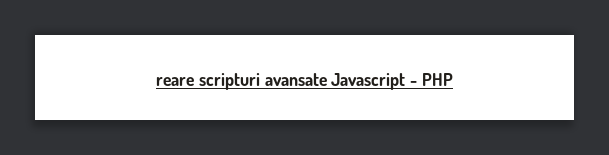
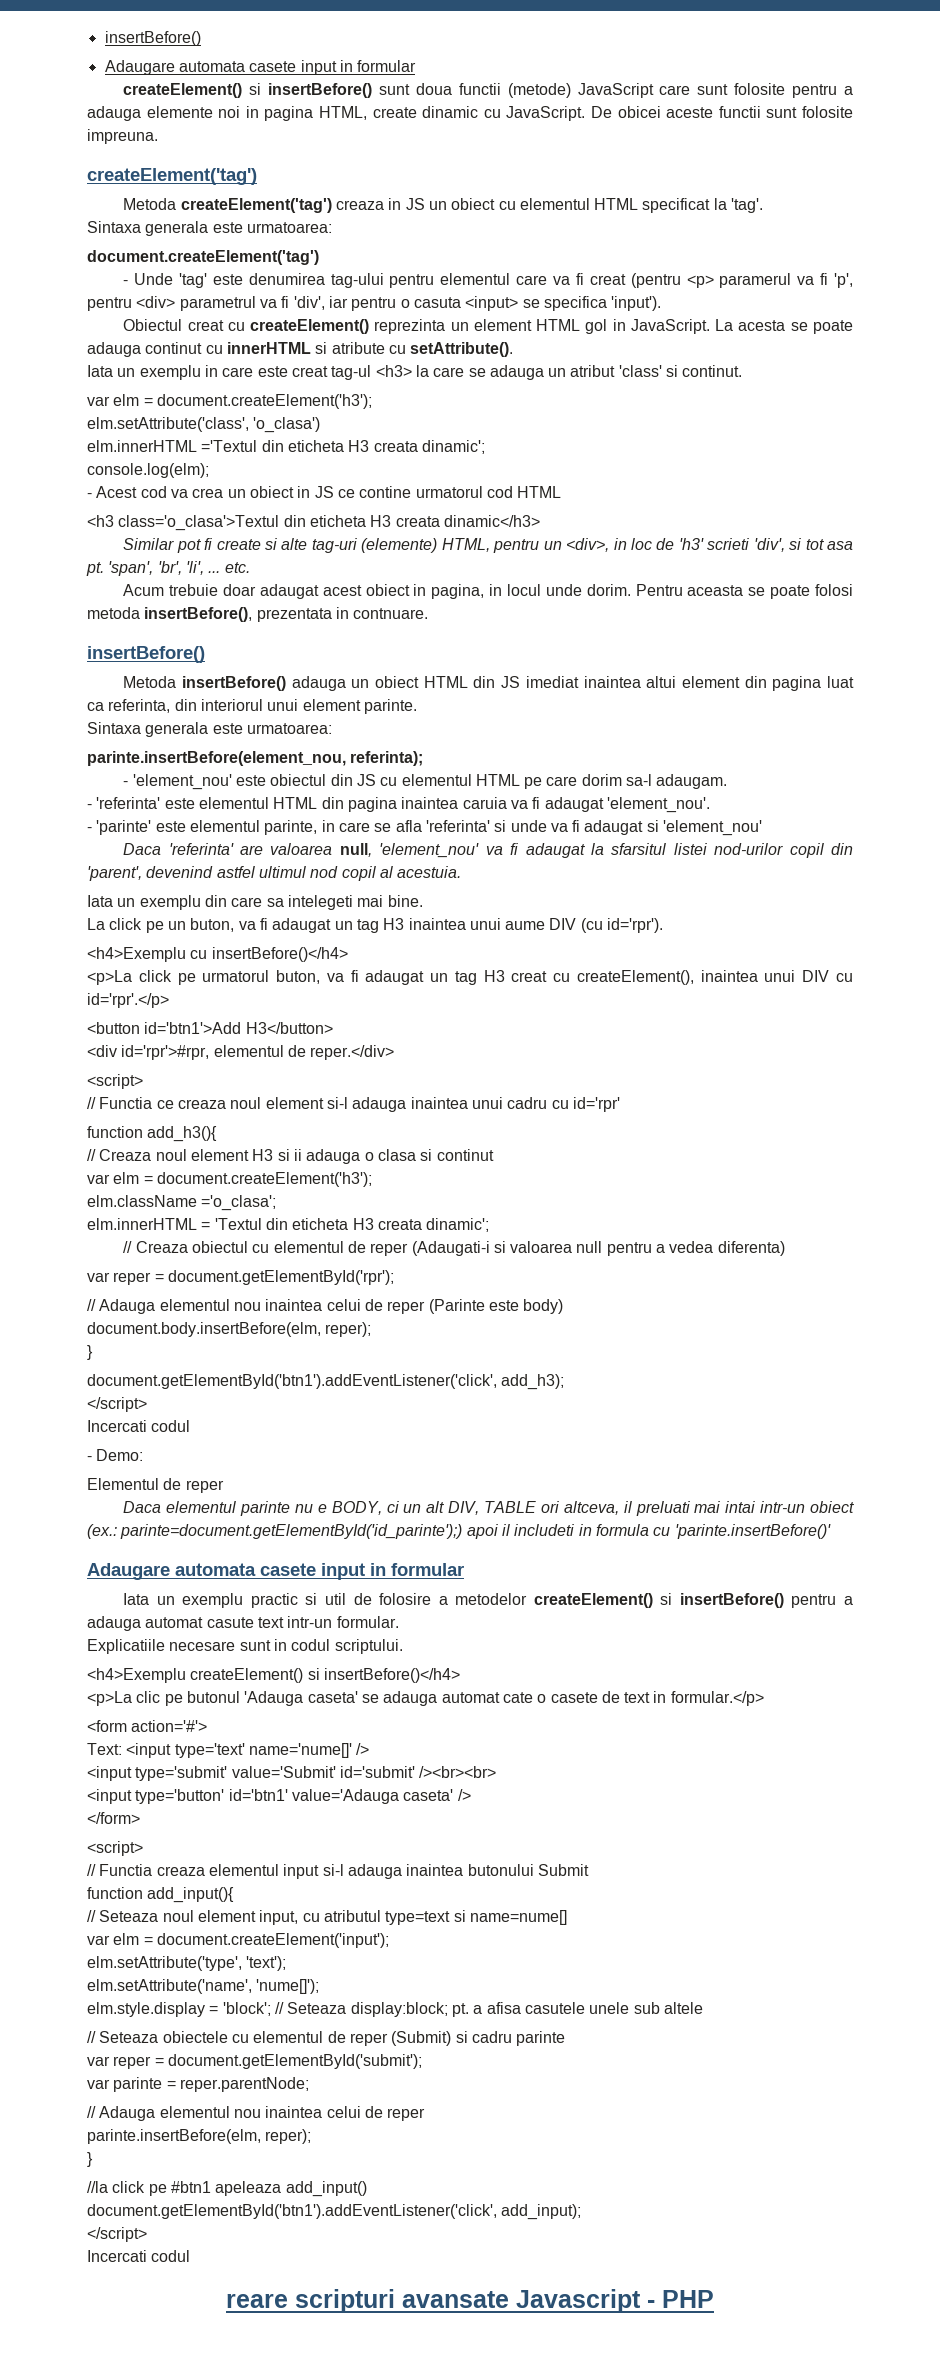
(156, 81) none -> [104,31,201,46] [104,60,417,75] [123,83,853,98] [87,106,854,121] [87,129,158,144] [87,168,257,185] [123,198,764,213] [87,221,332,236] [87,250,319,265] [123,273,853,288] [87,296,662,311] [123,319,853,334] [87,342,514,357] [87,365,743,380] [87,394,372,409] [87,417,321,433] [87,440,485,454] [87,463,209,478] [87,486,562,498] [87,515,540,531] [123,538,854,553] [86,561,250,576] [123,584,853,599] [87,607,429,622] [87,646,205,663] [123,676,854,691] [87,699,417,714] [87,722,332,737] [87,751,424,766] [123,774,728,790] [87,797,710,813] [87,820,763,836] [123,843,854,858] [87,866,462,881] [87,895,423,910] [87,918,664,933] [87,947,348,962] [87,970,853,985] [87,993,169,1008] [87,1022,333,1034] [87,1045,395,1060] [87,1074,143,1089] [87,1097,620,1112] [87,1126,218,1142] [87,1149,494,1164] [87,1172,372,1187] [87,1195,277,1211] [87,1218,490,1232] [123,1241,785,1256] [87,1270,394,1285] [87,1299,564,1314] [87,1322,372,1337] [87,1345,93,1360] [87,1374,565,1390] [87,1397,147,1412] [87,1420,191,1432] [87,1449,144,1461] [87,1478,224,1493] [123,1501,854,1516] [87,1524,831,1539] [87,1563,464,1580] [123,1593,854,1608] [87,1616,399,1631] [87,1639,403,1654] [87,1668,460,1683] [87,1691,764,1706] [87,1720,208,1732] [87,1743,370,1758] [87,1766,497,1781] [87,1789,471,1804] [87,1812,140,1824] [87,1841,143,1856] [87,1864,589,1879] [87,1887,235,1903] [87,1910,567,1925] [87,1933,389,1948] [87,1956,287,1971] [87,1979,320,1994] [87,2002,703,2017] [87,2031,566,2046] [87,2054,422,2069] [87,2077,309,2092] [87,2106,426,2121] [87,2129,312,2144] [87,2152,93,2167] [87,2181,367,2197] [87,2204,582,2220] [87,2227,147,2242] [87,2250,191,2262] insertBefore() // Adaugare automata casete input in formular // createElement() si insertBefore() sunt doua functii (metode) JavaScript care sunt folosite pentru a adauga elemente noi in pagina HTML, create dinamic cu JavaScript. De obicei aceste functii sunt folosite impreuna. // createElement('tag') // Metoda createElement('tag') creaza in JS un obiect cu elementul HTML specificat la 'tag'. // Sintaxa generala este urmatoarea: // document.createElement('tag') // - Unde 'tag' este denumirea tag-ului pentru elementul care va fi creat (pentru <p> paramerul va fi 'p', pentru <div> parametrul va fi 'div', iar pentru o casuta <input> se specifica 'input'). // Obiectul creat cu createElement() reprezinta un element HTML gol in JavaScript. La acesta se poate adauga continut cu innerHTML si atribute cu setAttribute(). // Iata un exemplu in care este creat tag-ul <h3> la care se adauga un atribut 'class' si continut. // var elm = document.createElement('h3'); // elm.setAttribute('class', 'o_clasa') // elm.innerHTML ='Textul din eticheta H3 creata dinamic'; // console.log(elm); // - Acest cod va crea un obiect in JS ce contine urmatorul cod HTML // <h3 class='o_clasa'>Textul din eticheta H3 creata dinamic</h3> // Similar pot fi create si alte tag-uri (elemente) HTML, pentru un <div>, in loc de 'h3' scrieti 'div', si tot asa pt. 'span', 'br', 'li', ... etc. // Acum trebuie doar adaugat acest obiect in pagina, in locul unde dorim. Pentru aceasta se poate folosi metoda insertBefore(), prezentata in contnuare. // insertBefore() // Metoda insertBefore() adauga un obiect HTML din JS imediat inaintea altui element din pagina luat ca referinta, din interiorul unui element parinte. // Sintaxa generala este urmatoarea: // parinte.insertBefore(element_nou, referinta); // - 'element_nou' este obiectul din JS cu elementul HTML pe care dorim sa-l adaugam. // - 'referinta' este elementul HTML din pagina inaintea caruia va fi adaugat 'element_nou'. // - 'parinte' este elementul parinte, in care se afla 'referinta' si unde va fi adaugat si 'element_nou' // Daca 'referinta' are valoarea null, 'element_nou' va fi adaugat la sfarsitul listei nod-urilor copil din 'parent', devenind astfel ultimul nod copil al acestuia. // Iata un exemplu din care sa intelegeti mai bine. // La click pe un buton, va fi adaugat un tag H3 inaintea unui aume DIV (cu id='rpr'). // <h4>Exemplu cu insertBefore()</h4> // <p>La click pe urmatorul buton, va fi adaugat un tag H3 creat cu createElement(), inaintea unui DIV cu id='rpr'.</p> // <button id='btn1'>Add H3</button> // <div id='rpr'>#rpr, elementul de reper.</div> // <script> // // Functia ce creaza noul element si-l adauga inaintea unui cadru cu id='rpr' // function add_h3(){ // // Creaza noul element H3 si ii adauga o clasa si continut // var elm = document.createElement('h3'); // elm.className ='o_clasa'; // elm.innerHTML = 'Textul din eticheta H3 creata dinamic'; // // Creaza obiectul cu elementul de reper (Adaugati-i si valoarea null pentru a vedea diferenta) // var reper = document.getElementById('rpr'); // // Adauga elementul nou inaintea celui de reper (Parinte este body) // document.body.insertBefore(elm, reper); // } // document.getElementById('btn1').addEventListener('click', add_h3); // </script> // Incercati codul // - Demo: // Elementul de reper // Daca elementul parinte nu e BODY, ci un alt DIV, TABLE ori altceva, il preluati mai intai intr-un obiect (ex.: parinte=document.getElementById('id_parinte');) apoi il includeti in formula cu 'parinte.insertBefore()' // Adaugare automata casete input in formular // Iata un exemplu practic si util de folosire a metodelor createElement() si insertBefore() pentru a adauga automat casute text intr-un formular. // Explicatiile necesare sunt in codul scriptului. // <h4>Exemplu createElement() si insertBefore()</h4> // <p>La clic pe butonul 'Adauga caseta' se adauga automat cate o casete de text in formular.</p> // <form action='#'> // Text: <input type='text' name='nume[]' /> // <input type='submit' value='Submit' id='submit' /><br><br> // <input type='button' id='btn1' value='Adauga caseta' /> // </form> // <script> // // Functia creaza elementul input si-l adauga inaintea butonului Submit // function add_input(){ // // Seteaza noul element input, cu atributul type=text si name=nume[] // var elm = document.createElement('input'); // elm.setAttribute('type', 'text'); // elm.setAttribute('name', 'nume[]'); // elm.style.display = 'block'; // Seteaza display:block; pt. a afisa casutele unele sub altele // // Seteaza obiectele cu elementul de reper (Submit) si cadru parinte // var reper = document.getElementById('submit'); // var parinte = reper.parentNode; // // Adauga elementul nou inaintea celui de reper // parinte.insertBefore(elm, reper); // } // //la click pe #btn1 apeleaza add_input() // document.getElementById('btn1').addEventListener('click', add_input); // </script> // Incercati codul //

